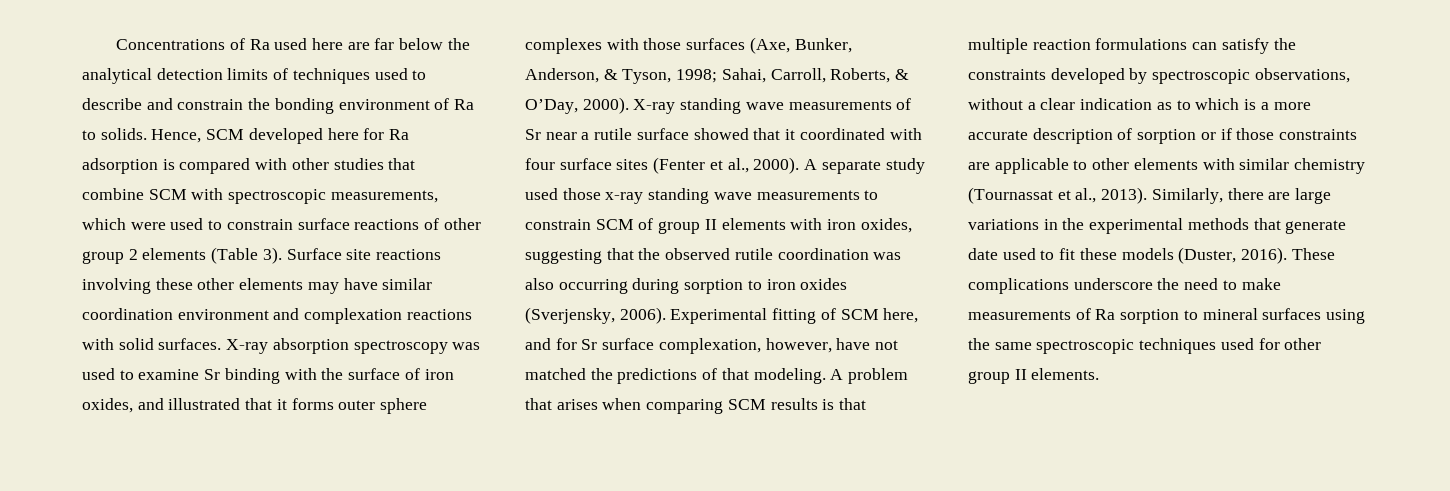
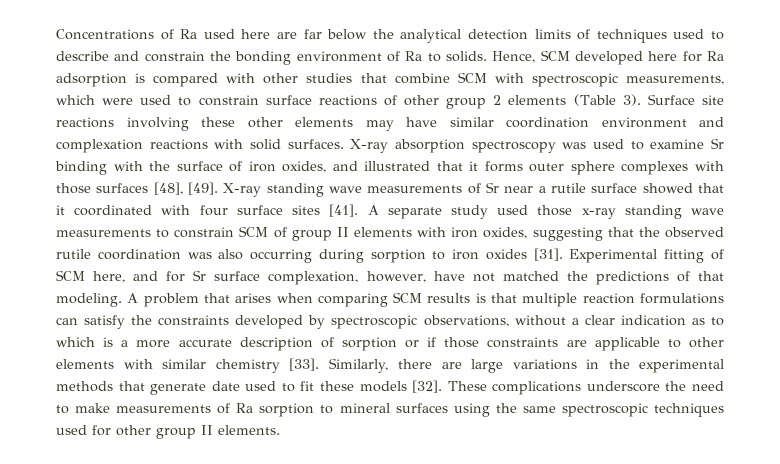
[749,37,852,54] [525,68,910,84] [525,97,629,114] (Axe, Bunker, Anderson, & Tyson, 1998; Sahai, Carroll, Roberts, & O’Day, 2000). -> [153,182,218,195] [48], [49].
[653,157,800,174] (Fenter et al., 2000). -> [329,204,359,217] [41].
[525,307,666,324] (Sverjensky, 2006). -> [533,248,563,261] [31].
[968,187,1148,204] (Tournassat et al., 2013). -> [289,358,320,371] [33].
[1178,247,1288,264] (Duster, 2016). -> [412,380,443,393] [32].

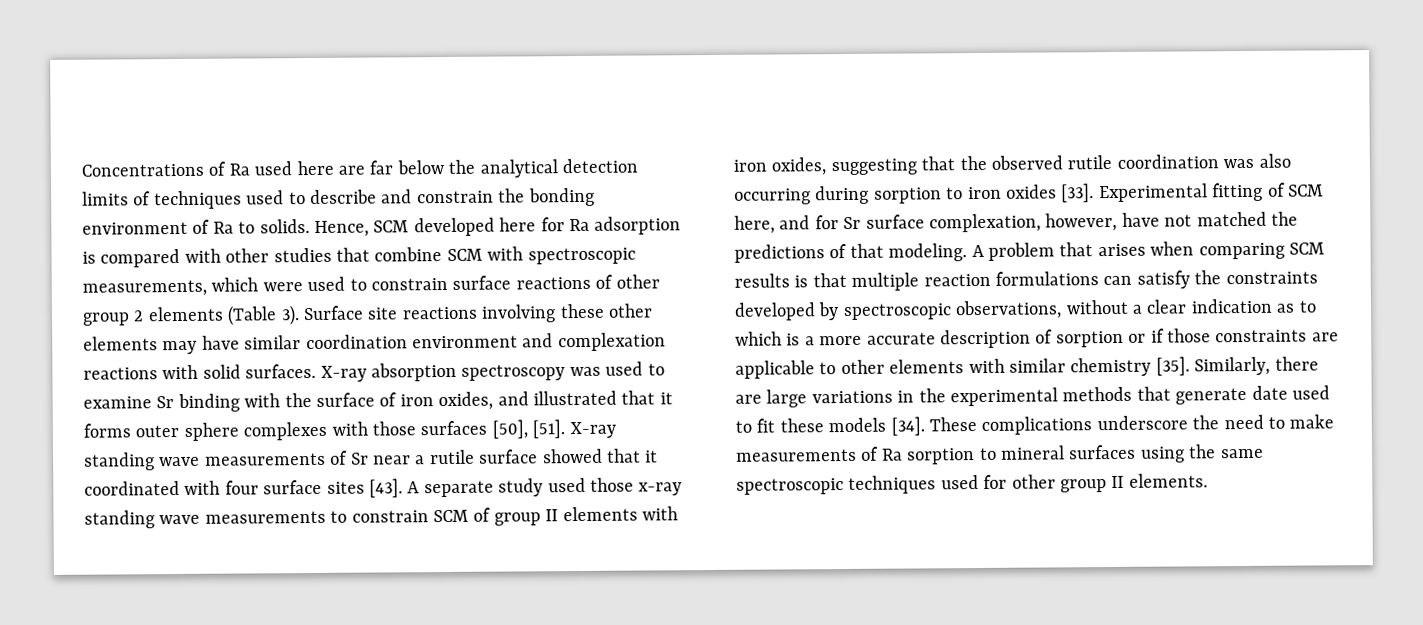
[153,182,218,195] [48], [49]. -> [491,419,566,439] [50], [51].
[329,204,359,217] [41]. -> [369,478,403,498] [43].
[533,248,563,261] [31]. -> [1061,183,1095,203] [33].
[289,358,320,371] [33]. -> [1155,356,1190,376] [35].
[412,380,443,393] [32]. -> [890,416,925,436] [34].

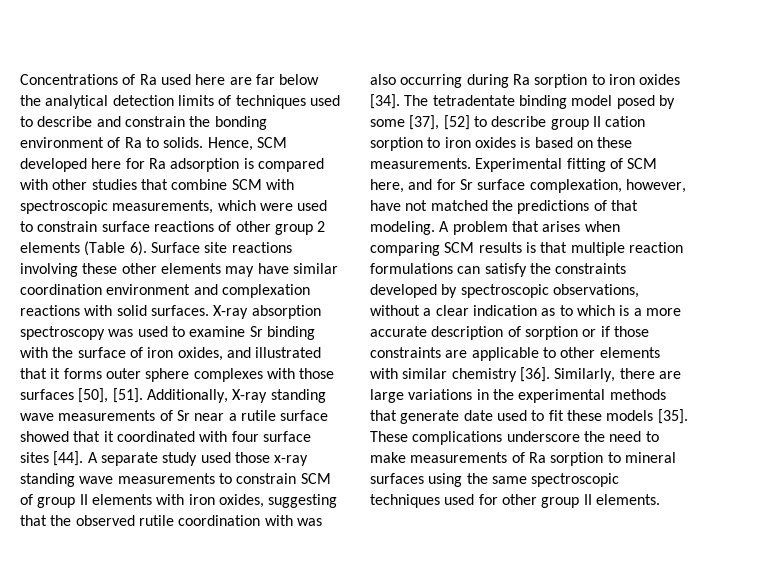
[280,305,300,326] 3). -> [129,241,147,256] 6).
(566, 429) none -> [146,389,228,403] Additionally,
[369,478,403,498] [43]. -> [53,451,84,466] [44].
(1219, 161) none -> [264,515,293,526] with
[873,183,1095,204] sorption to iron oxides [33]. -> [512,74,681,88] [370,94,675,109] [370,115,646,130] [370,137,633,151] [370,158,471,169] Ra sorption to iron oxides [34]. The tetradentate binding model posed by some [37], [52] to describe group II cation sorption to iron oxides is based on these measurements.
[1155,356,1190,376] [35]. -> [519,367,550,382] [36].
[890,416,925,436] [34]. -> [657,409,688,424] [35].

